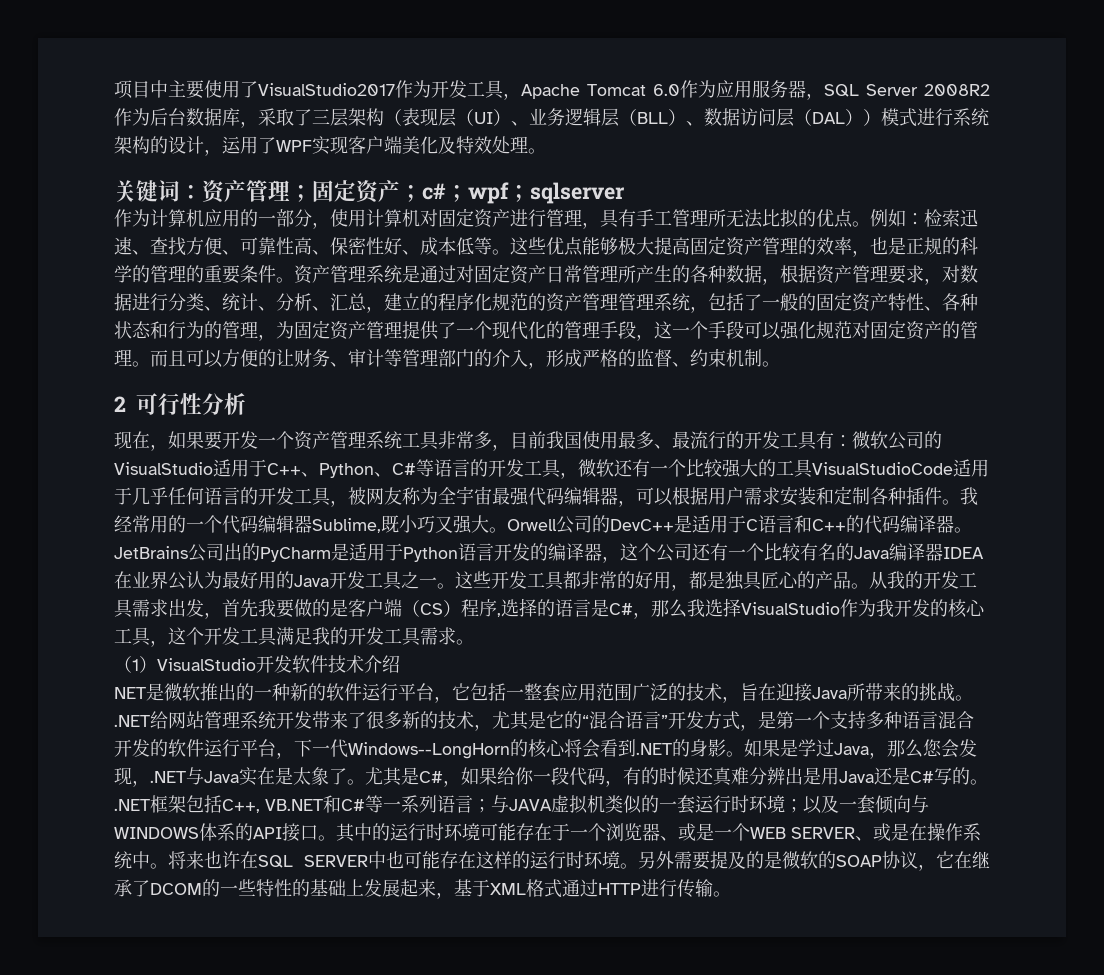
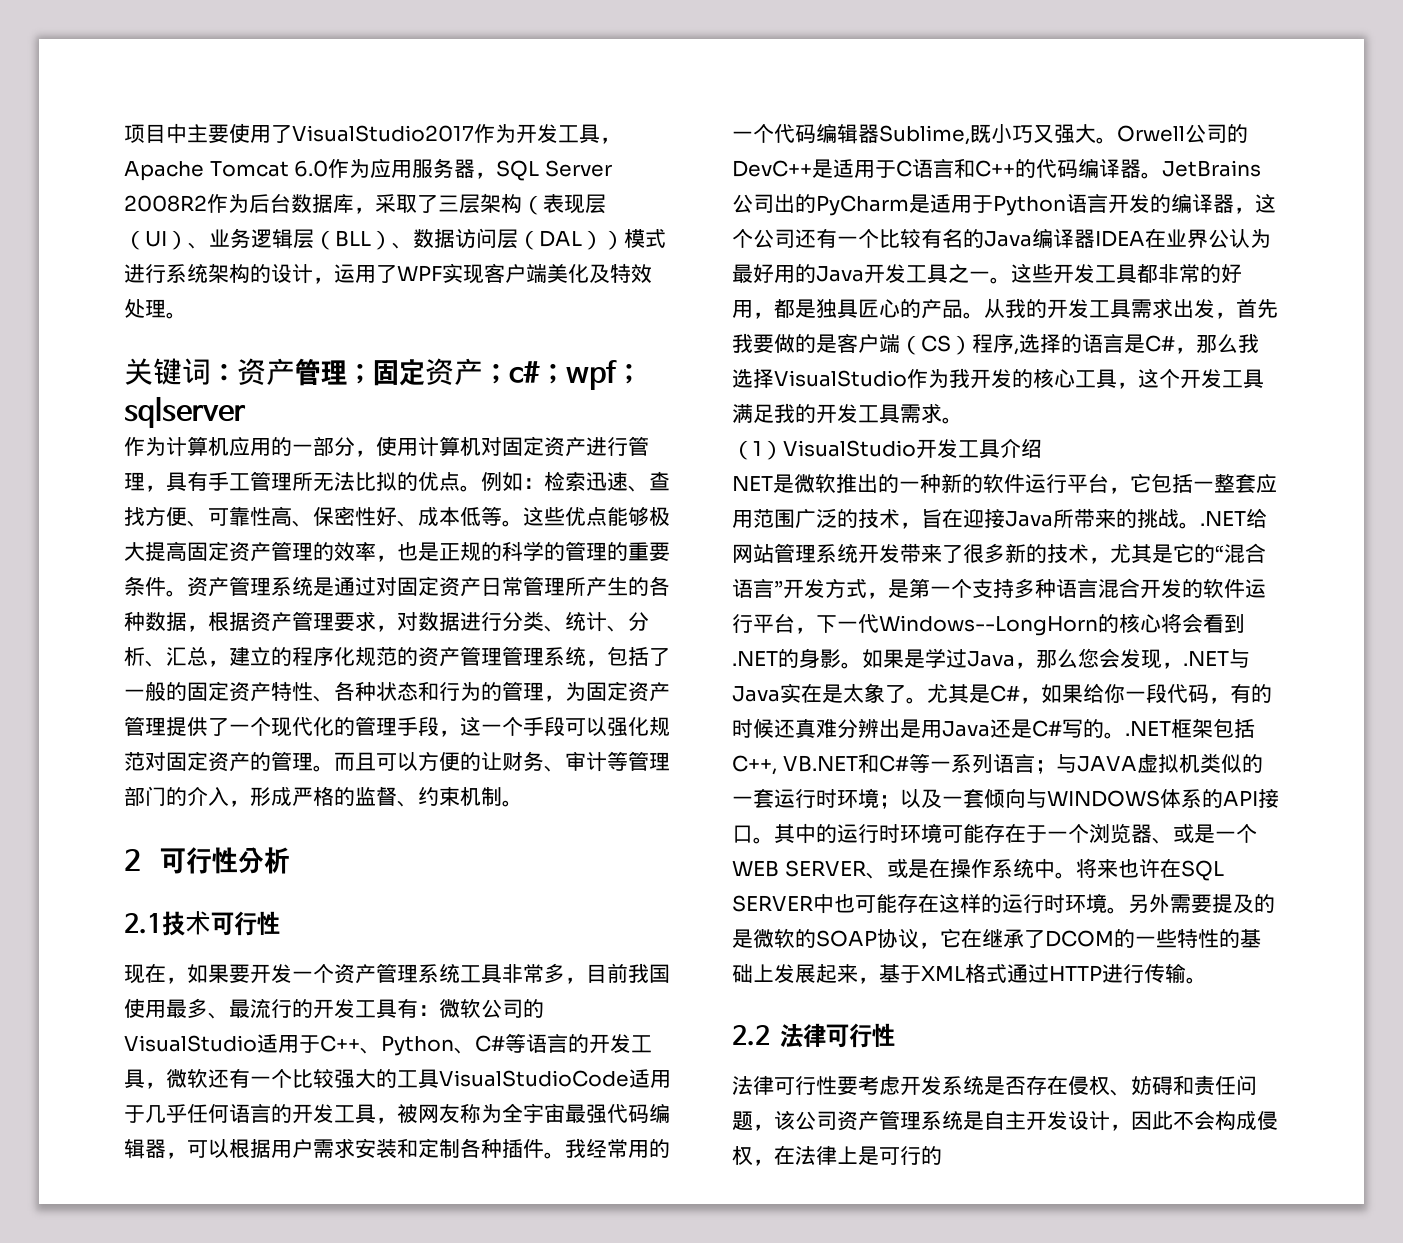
(246, 404) none -> [124,911,280,936] // 2.1技术可行性
[292,655,364,673] 软件技术 -> [958,439,1000,459] 工具
(731, 894) none -> [732,1023,896,1048] [732,1075,1257,1096] [732,1110,1278,1131] [732,1145,942,1166] // 2.2法律可行性 // 法律可行性要考虑开发系统是否存在侵权、妨碍和责任问题，该公司资产管理系统是自主开发设计，因此不会构成侵权，在法律上是可行的

